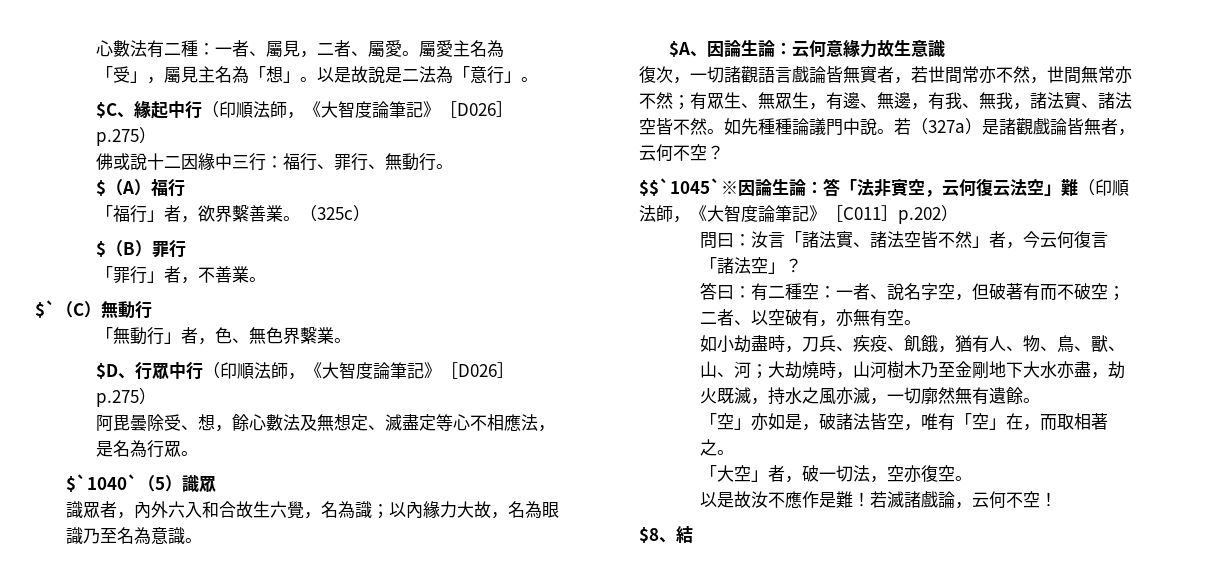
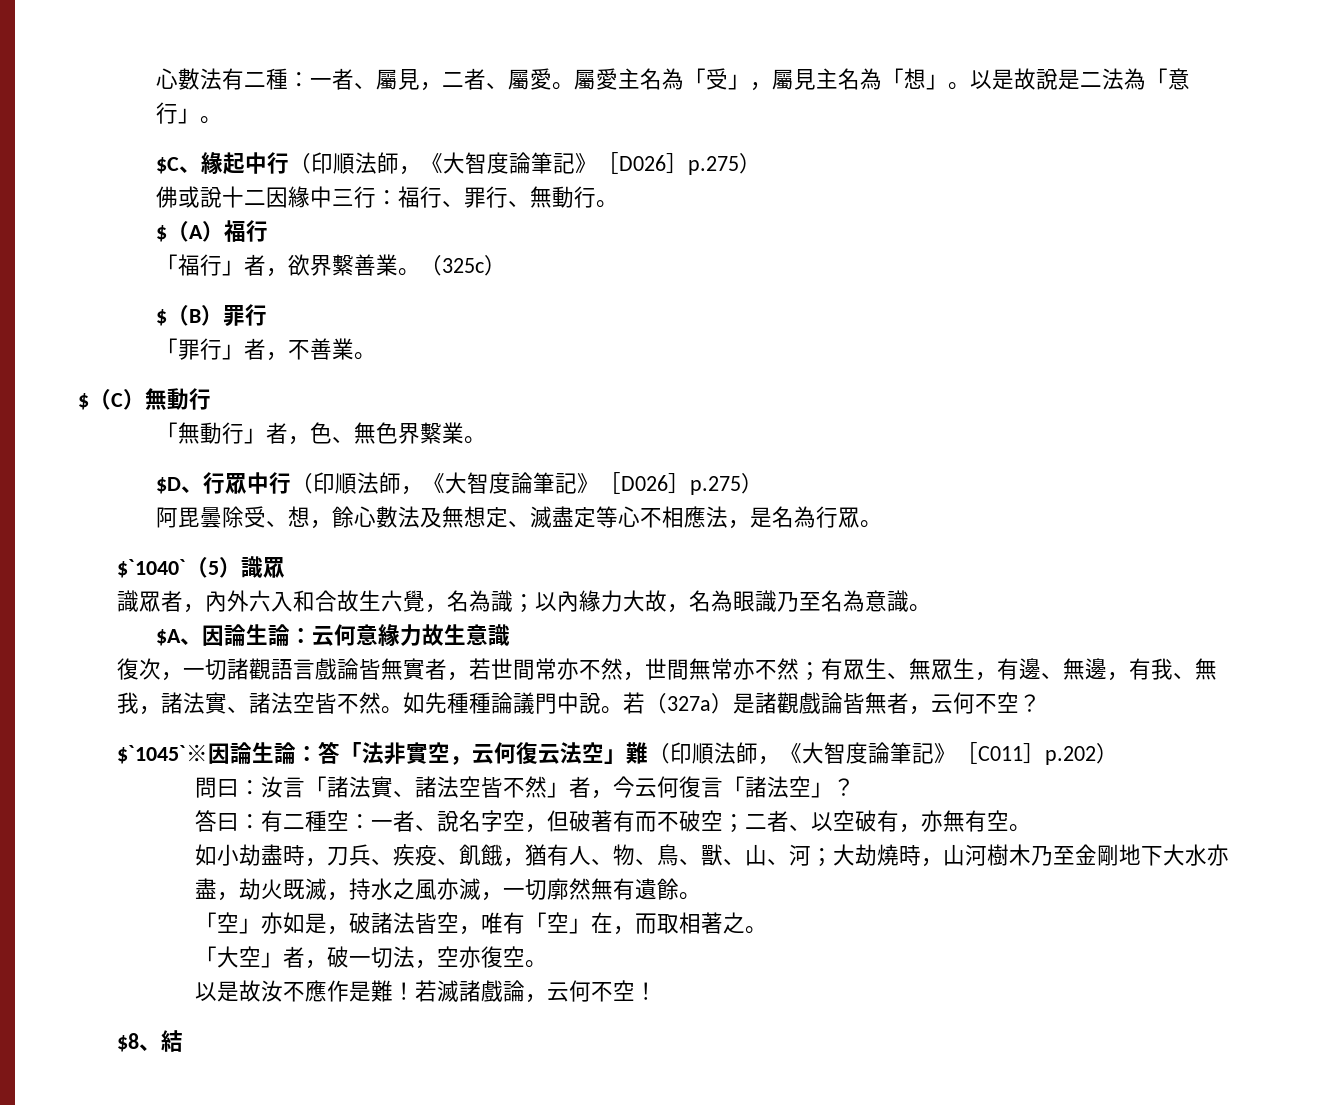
[35,300,56,318] $` -> [78,393,89,410] $
[638,178,738,196] $$`1045`※ -> [116,744,208,764] $`1045`※

